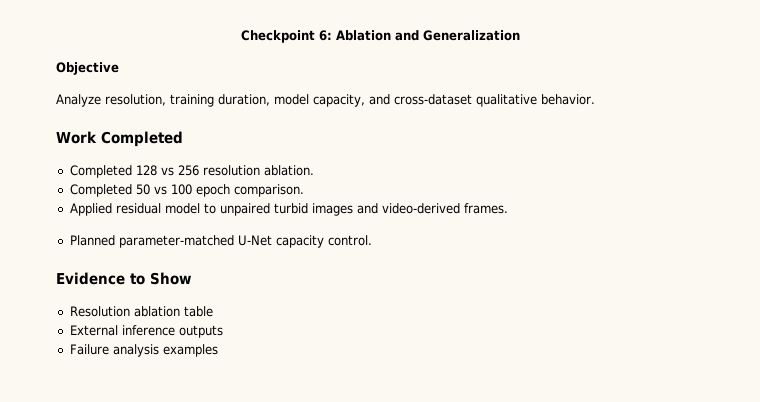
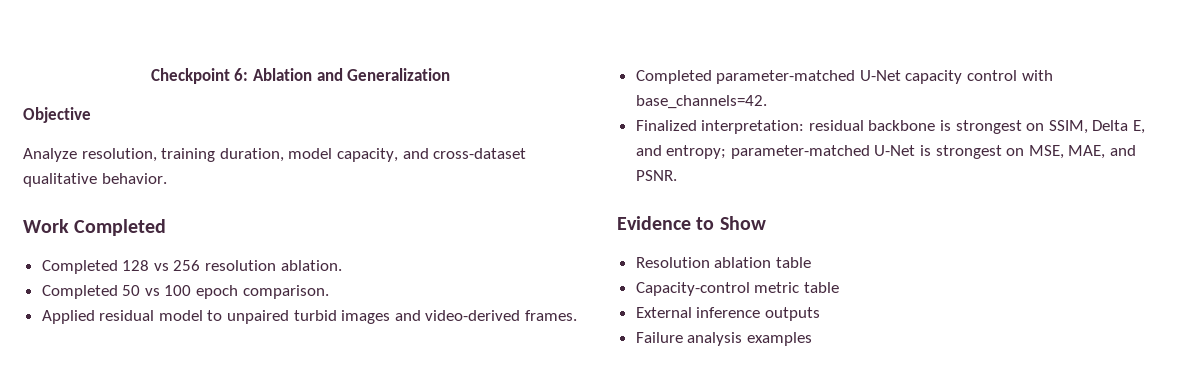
[69,235,115,246] Planned -> [635,70,712,84] Completed
[327,235,372,246] control. -> [967,70,1053,81] [635,95,767,109] [635,120,1146,134] [635,145,1137,159] [635,170,677,181] control with base_channels=42. // Finalized interpretation: residual backbone is strongest on SSIM, Delta E, and entropy; parameter-matched U-Net is strongest on MSE, MAE, and PSNR.
(213, 311) none -> [635,282,839,296] // Capacity-control metric table

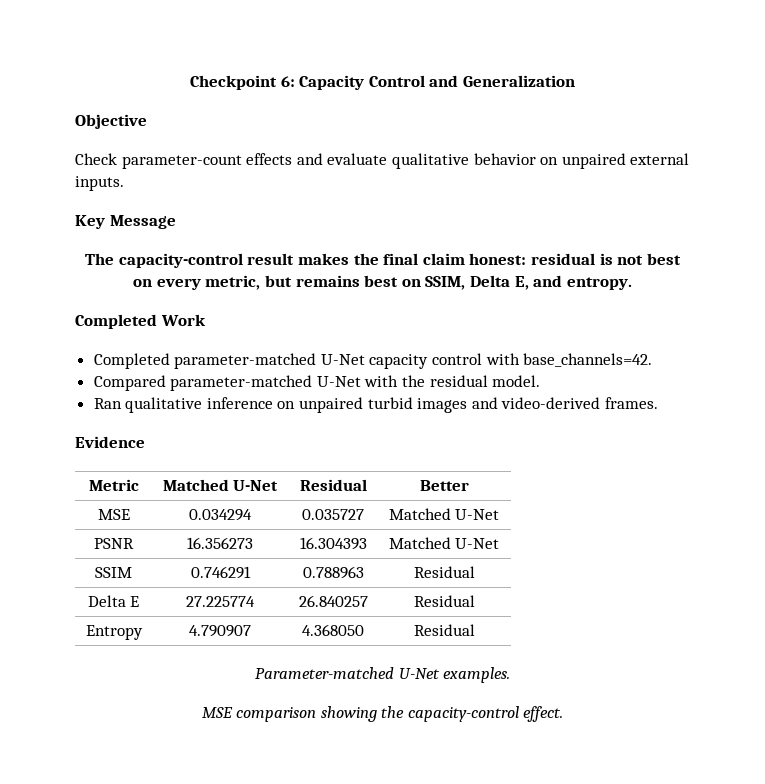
[253,68,312,81] Ablation -> [299,75,425,90] Capacity Control
[23,148,527,162] [23,173,167,187] [23,219,167,236] [41,260,342,274] [41,285,329,299] [41,310,578,324] Analyze resolution, training duration, model capacity, and cross-dataset qualitative behavior. // Work Completed // Completed 128 vs 256 resolution ablation. // Completed 50 vs 100 epoch comparison. // Applied residual model to unpaired turbid images and video-derived frames. -> [75,153,690,169] [75,176,124,191] [75,215,176,229] [85,253,681,268] [133,275,632,290] [75,314,206,329] Check parameter-count effects and evaluate qualitative behavior on unpaired external inputs. // Key Message // The capacity-control result makes the final claim honest: residual is not best on every metric, but remains best on SSIM, Delta E, and entropy. // Completed Work
[635,120,1146,134] [635,145,1137,159] [635,170,677,181] [617,216,766,230] [635,257,811,268] [635,282,839,296] [635,307,820,321] [635,332,812,346] Finalized interpretation: residual backbone is strongest on SSIM, Delta E, and entropy; parameter-matched U-Net is strongest on MSE, MAE, and PSNR. // Evidence to Show // Resolution ablation table // Capacity-control metric table // External inference outputs // Failure analysis examples -> [93,375,541,391] [93,397,659,413] [75,436,145,448] [88,479,139,491] [162,479,279,491] [299,479,367,491] [419,480,469,491] [97,509,130,520] [189,509,252,521] [302,509,364,520] [388,508,500,520] [94,538,134,549] [187,537,253,549] [299,537,367,550] [388,537,500,549] [95,567,132,578] [190,566,251,579] [302,566,364,579] [413,566,475,578] [87,595,140,607] [186,596,255,607] [298,595,368,607] [413,595,475,607] [85,625,143,640] [189,625,251,637] [302,624,364,636] [413,624,475,636] [254,667,511,683] [201,706,564,722] Compared parameter-matched U-Net with the residual model. // Ran qualitative inference on unpaired turbid images and video-derived frames. // Evidence // Metric | Matched U-Net | Residual | Better // MSE | 0.034294 | 0.035727 | Matched U-Net // PSNR | 16.356273 | 16.304393 | Matched U-Net // SSIM | 0.746291 | 0.788963 | Residual // Delta E | 27.225774 | 26.840257 | Residual // Entropy | 4.790907 | 4.368050 | Residual // Parameter-matched U-Net examples. // MSE comparison showing the capacity-control effect.

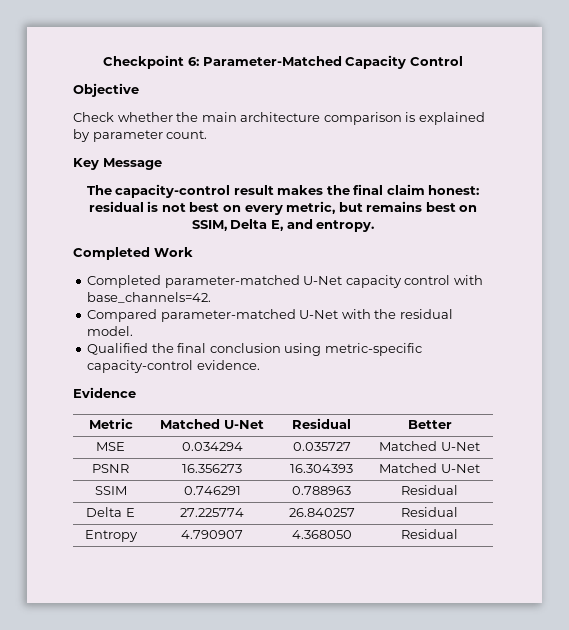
(295, 81) none -> [202,56,342,66] Parameter-Matched
[429,75,575,87] and Generalization -> (463, 61) none
[121,153,690,169] [75,176,124,191] parameter-count effects and evaluate qualitative behavior on unpaired external inputs. -> [117,112,485,125] [73,129,208,142] whether the main architecture comparison is explained by parameter count.
[93,397,659,413] Ran qualitative inference on unpaired turbid images and video-derived frames. -> [87,343,422,356] [87,360,260,373] Qualified the final conclusion using metric-specific capacity-control evidence.
[254,667,511,683] [201,706,564,722] // Parameter-matched U-Net examples. // MSE comparison showing the capacity-control effect. -> (458, 534) none

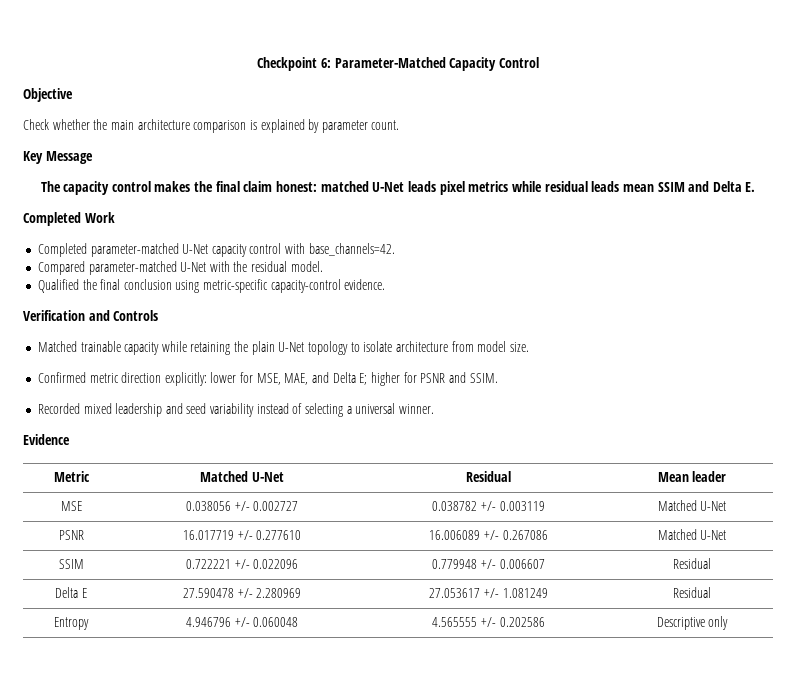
[115,184,274,198] capacity-control result -> [63,181,151,195] capacity control
[88,201,478,215] [191,219,375,232] residual is not best on every metric, but remains best on SSIM, Delta E, and entropy. -> [320,181,756,195] matched U-Net leads pixel metrics while residual leads mean SSIM and Delta E.
(260, 365) none -> [23,310,159,321] [37,341,529,355] [37,372,498,386] [37,403,434,417] // Verification and Controls // Matched trainable capacity while retaining the plain U-Net topology to isolate architecture from model size. // Confirmed metric direction explicitly: lower for MSE, MAE, and Delta E; higher for PSNR and SSIM. // Recorded mixed leadership and seed variability instead of selecting a universal winner.
[407,420,452,429] Better -> [657,471,727,482] Mean leader
[181,442,243,451] [292,442,351,451] [379,441,480,451] [92,464,129,473] [182,464,242,473] [290,464,353,473] [379,463,480,473] [94,486,127,495] [183,486,241,495] [292,486,351,495] [401,485,458,495] [86,507,135,517] [180,508,244,517] [288,508,355,517] [401,507,458,517] [84,530,138,542] [181,530,243,539] [291,530,352,539] [401,529,458,539] 0.034294 | 0.035727 | Matched U-Net // PSNR | 16.356273 | 16.304393 | Matched U-Net // SSIM | 0.746291 | 0.788963 | Residual // Delta E | 27.225774 | 26.840257 | Residual // Entropy | 4.790907 | 4.368050 | Residual -> [185,501,299,511] [432,501,545,511] [657,500,727,511] [58,530,84,540] [182,530,302,540] [429,530,548,540] [657,529,727,540] [58,559,84,569] [185,559,299,569] [432,559,545,569] [673,558,711,569] [55,587,87,598] [182,588,302,598] [429,588,548,598] [673,587,711,598] [54,617,89,630] [185,617,299,627] [432,617,545,627] [656,616,729,630] 0.038056 +/- 0.002727 | 0.038782 +/- 0.003119 | Matched U-Net // PSNR | 16.017719 +/- 0.277610 | 16.006089 +/- 0.267086 | Matched U-Net // SSIM | 0.722221 +/- 0.022096 | 0.779948 +/- 0.006607 | Residual // Delta E | 27.590478 +/- 2.280969 | 27.053617 +/- 1.081249 | Residual // Entropy | 4.946796 +/- 0.060048 | 4.565555 +/- 0.202586 | Descriptive only

